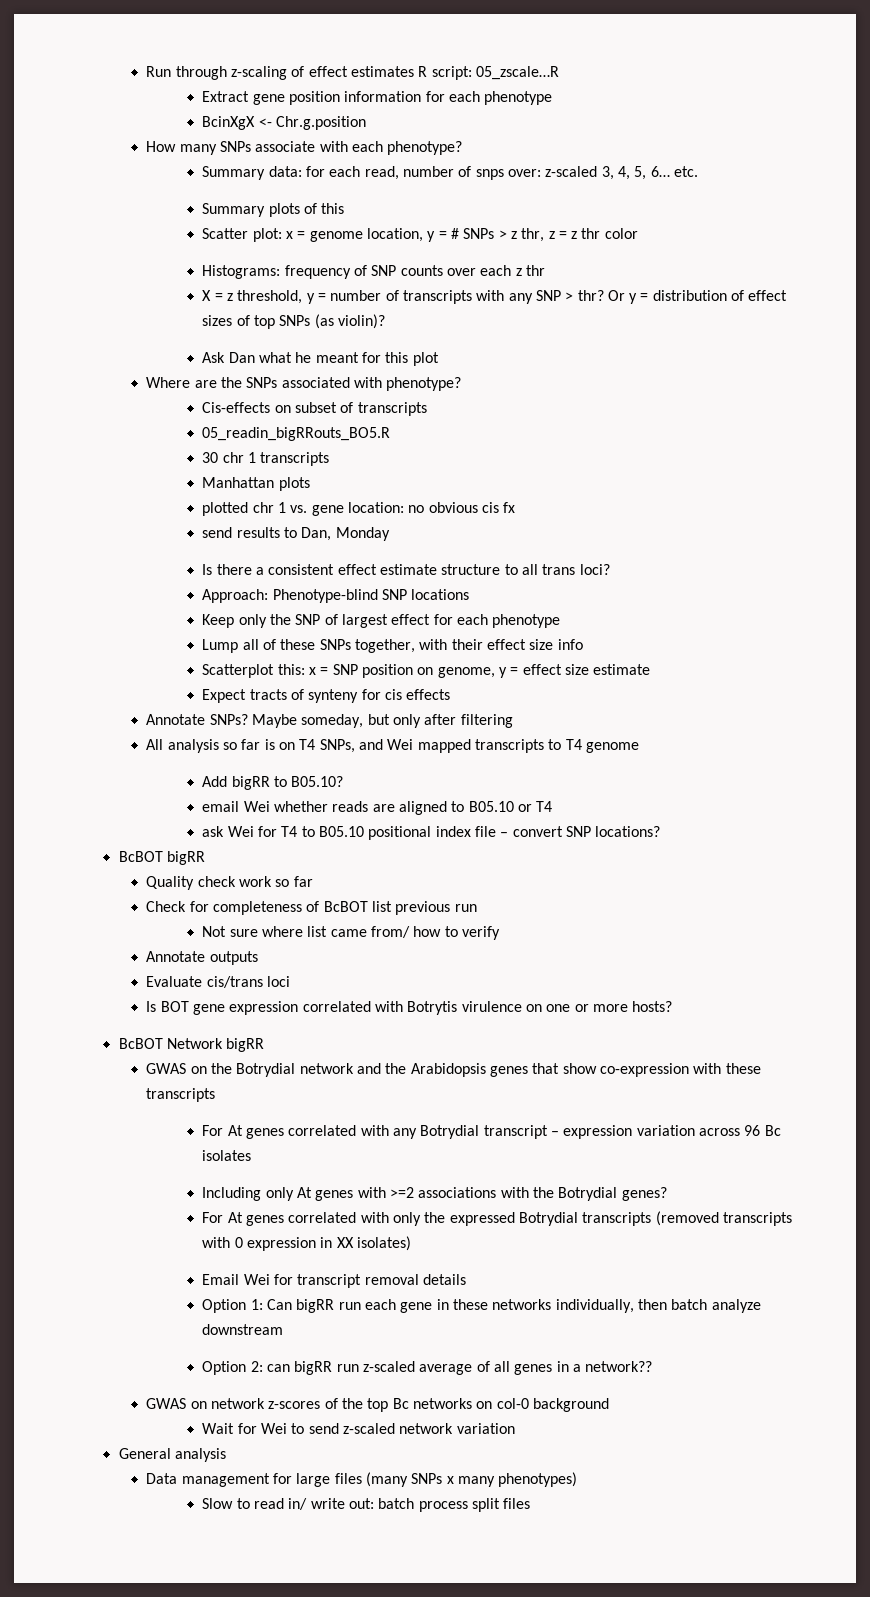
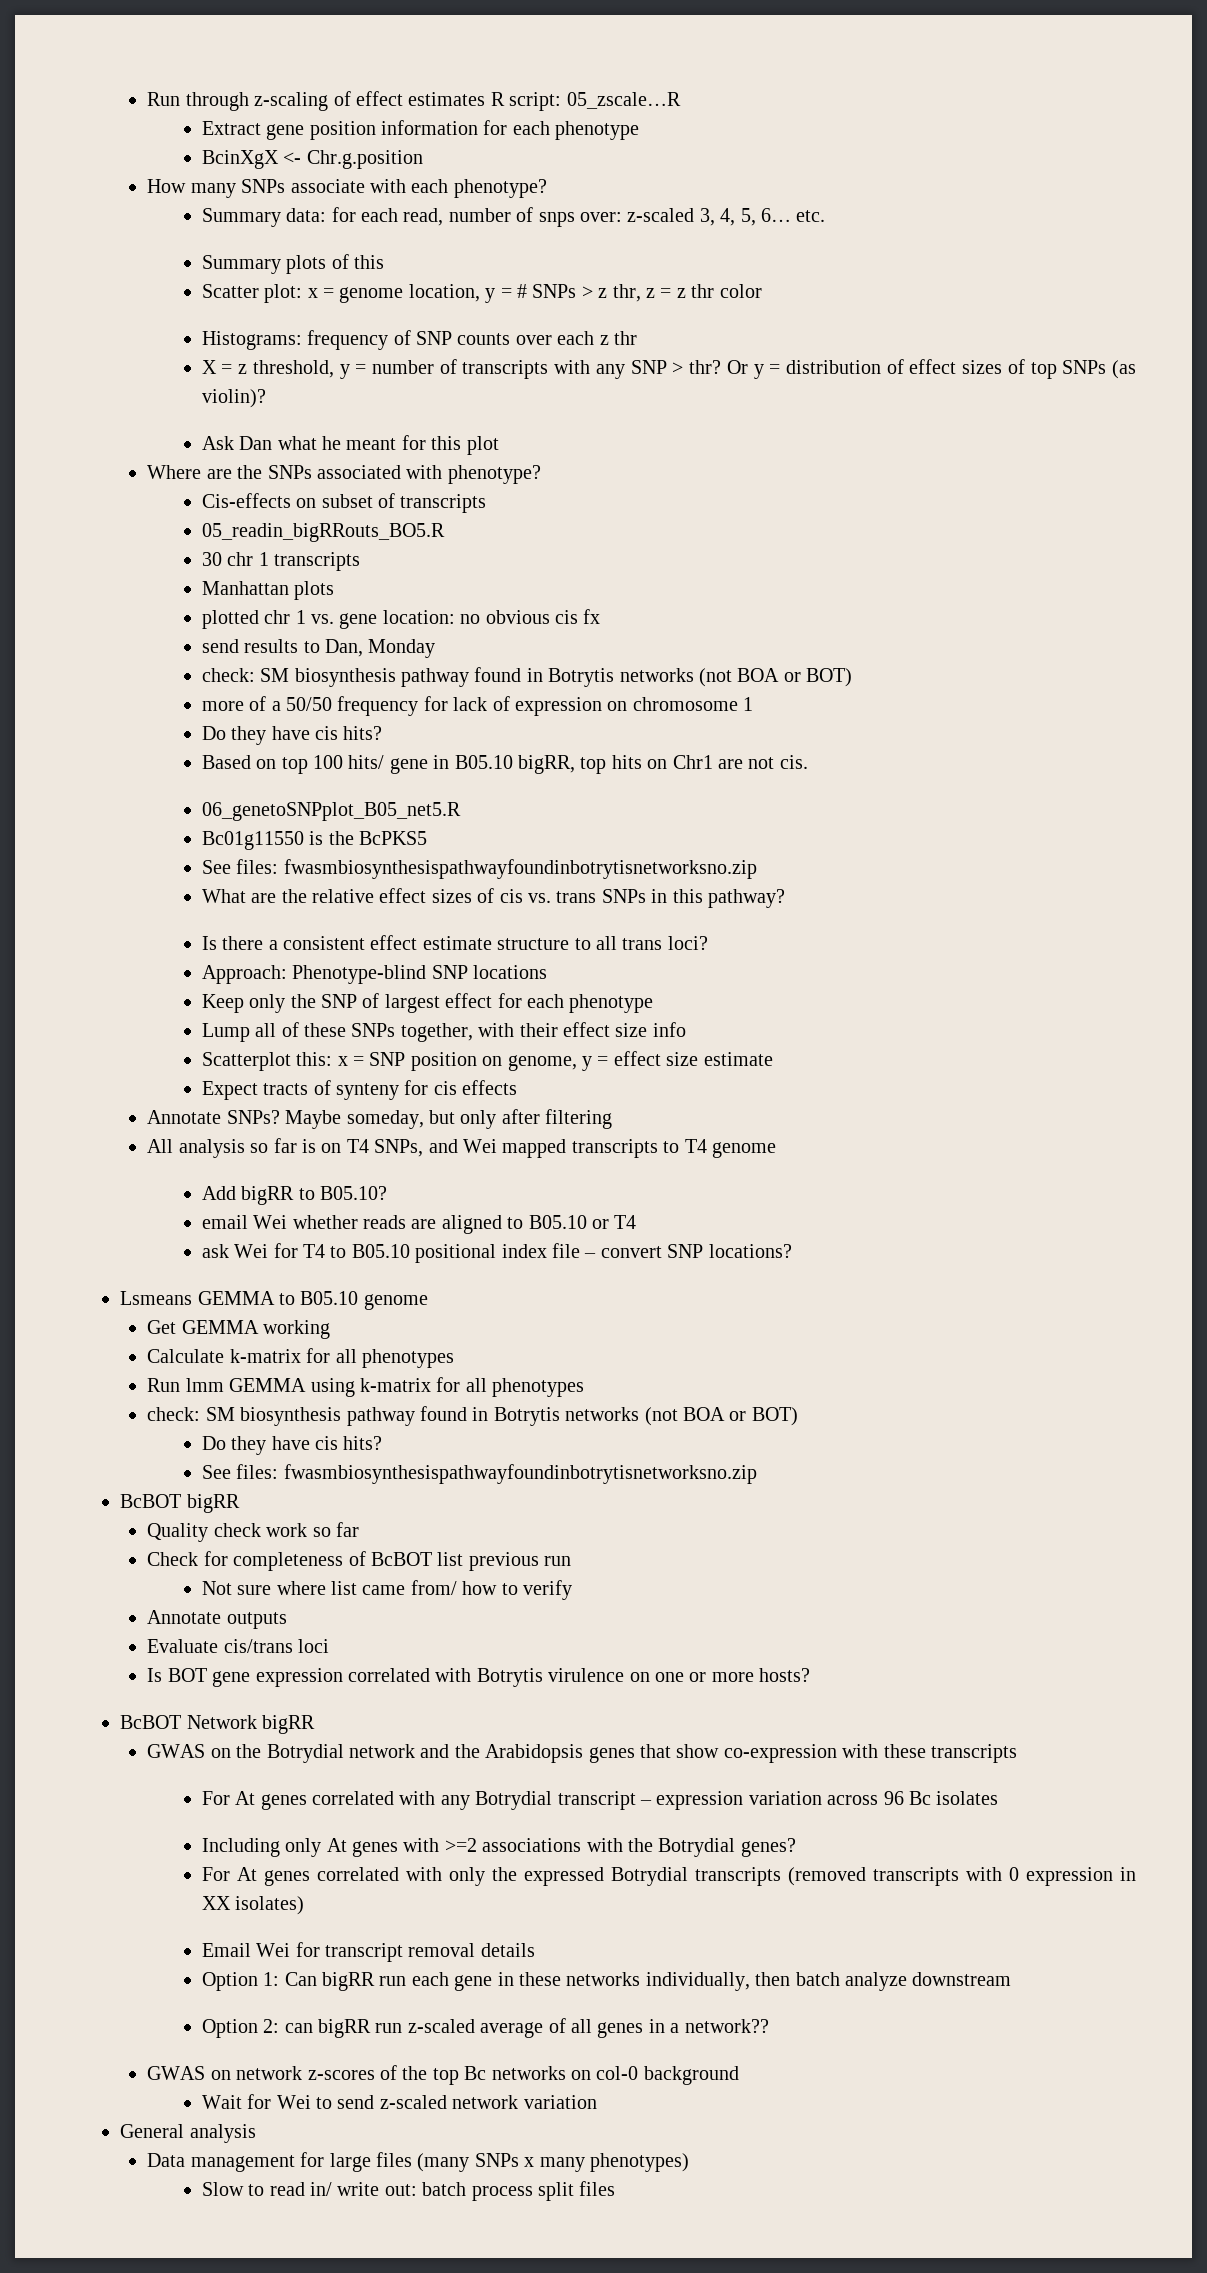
(390, 534) none -> [201,667,853,687] [201,696,754,716] [201,726,383,745] [201,755,808,774] [201,802,461,821] [201,831,427,850] [201,859,757,879] [201,888,785,908] // check: SM biosynthesis pathway found in Botrytis networks (not BOA or BOT) // more of a 50/50 frequency for lack of expression on chromosome 1 // Do they have cis hits? // Based on top 100 hits/ gene in B05.10 bigRR, top hits on Chr1 are not cis. // 06_genetoSNPplot_B05_net5.R // Bc01g11550 is the BcPKS5 // See files: fwasmbiosynthesispathwayfoundinbotrytisnetworksno.zip // What are the relative effect sizes of cis vs. trans SNPs in this pathway?
(661, 831) none -> [120,1291,428,1310] [147,1320,331,1339] [147,1348,454,1368] [147,1377,585,1397] [147,1406,798,1426] [201,1436,383,1455] [201,1464,757,1484] // Lsmeans GEMMA to B05.10 genome // Get GEMMA working // Calculate k-matrix for all phenotypes // Run lmm GEMMA using k-matrix for all phenotypes // check: SM biosynthesis pathway found in Botrytis networks (not BOA or BOT) // Do they have cis hits? // See files: fwasmbiosynthesispathwayfoundinbotrytisnetworksno.zip

